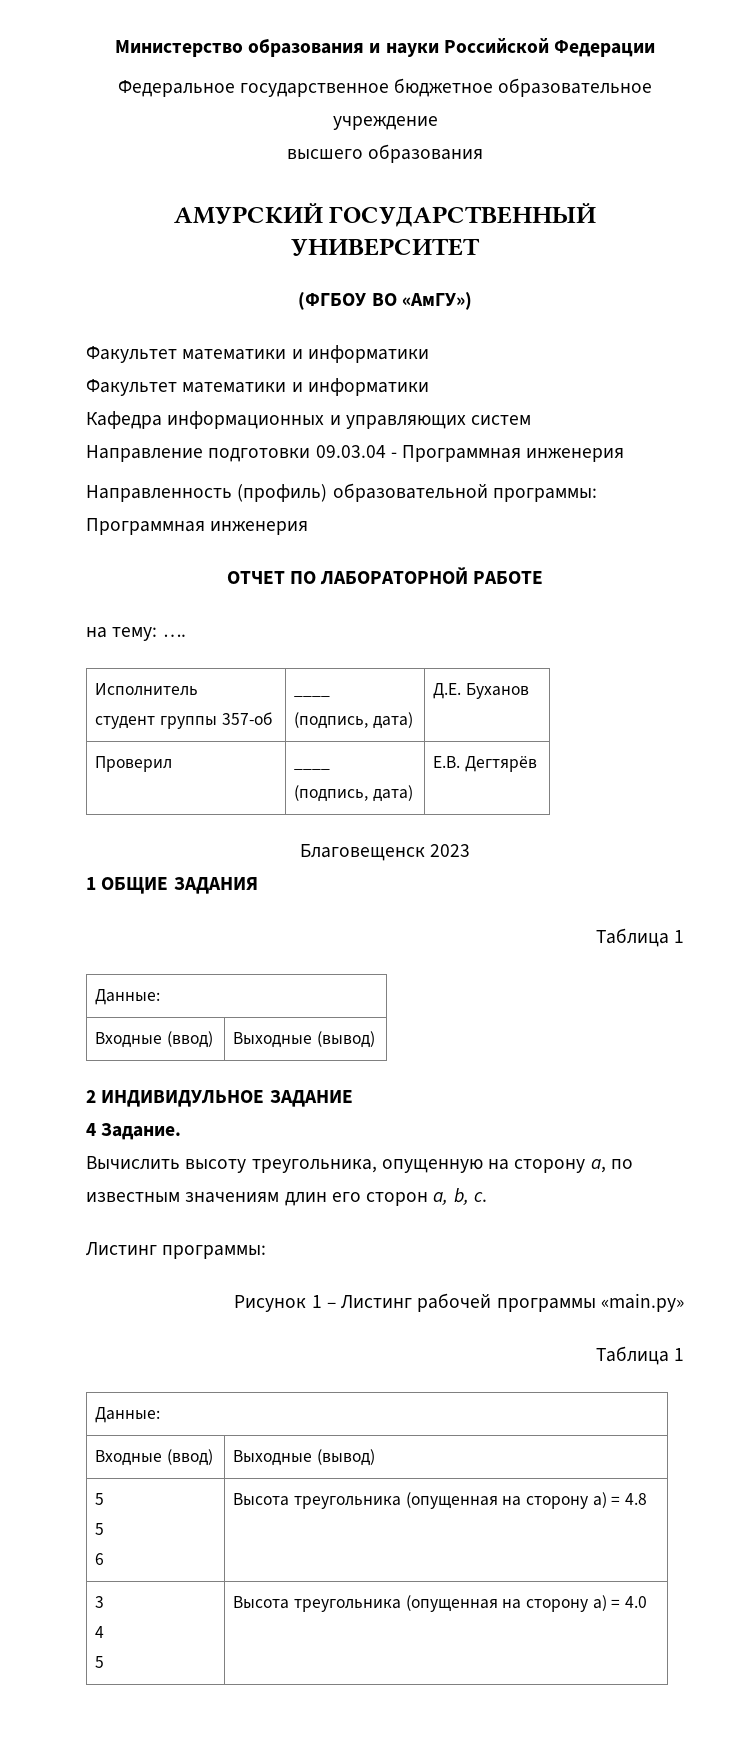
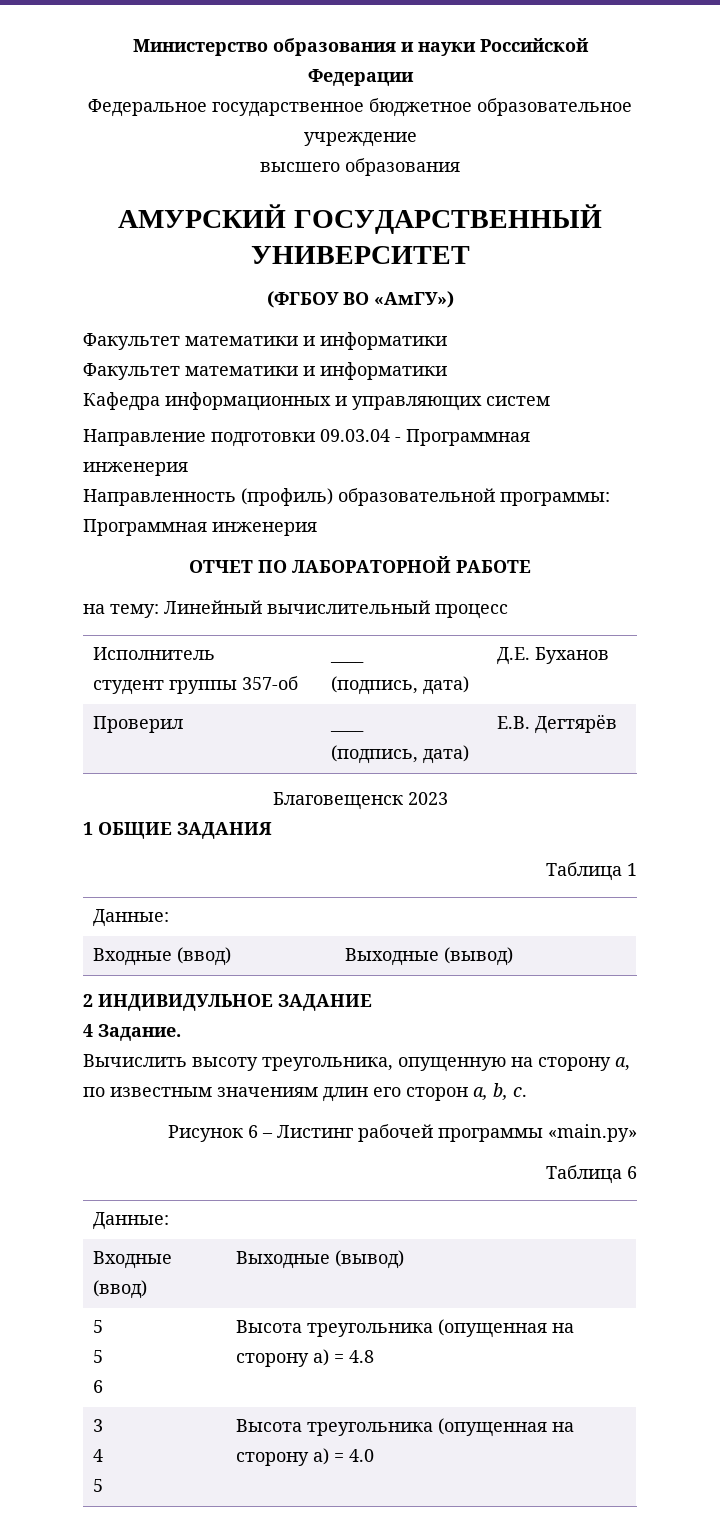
[162,634,186,637] …. -> [164,600,508,619] Линейный вычислительный процесс
[86,1242,267,1259] // Листинг программы: -> (527, 1092) none
[311,1295,322,1308] 1 -> [248,1125,258,1138] 6
[674,1348,684,1361] 1 -> [627,1166,637,1179] 6

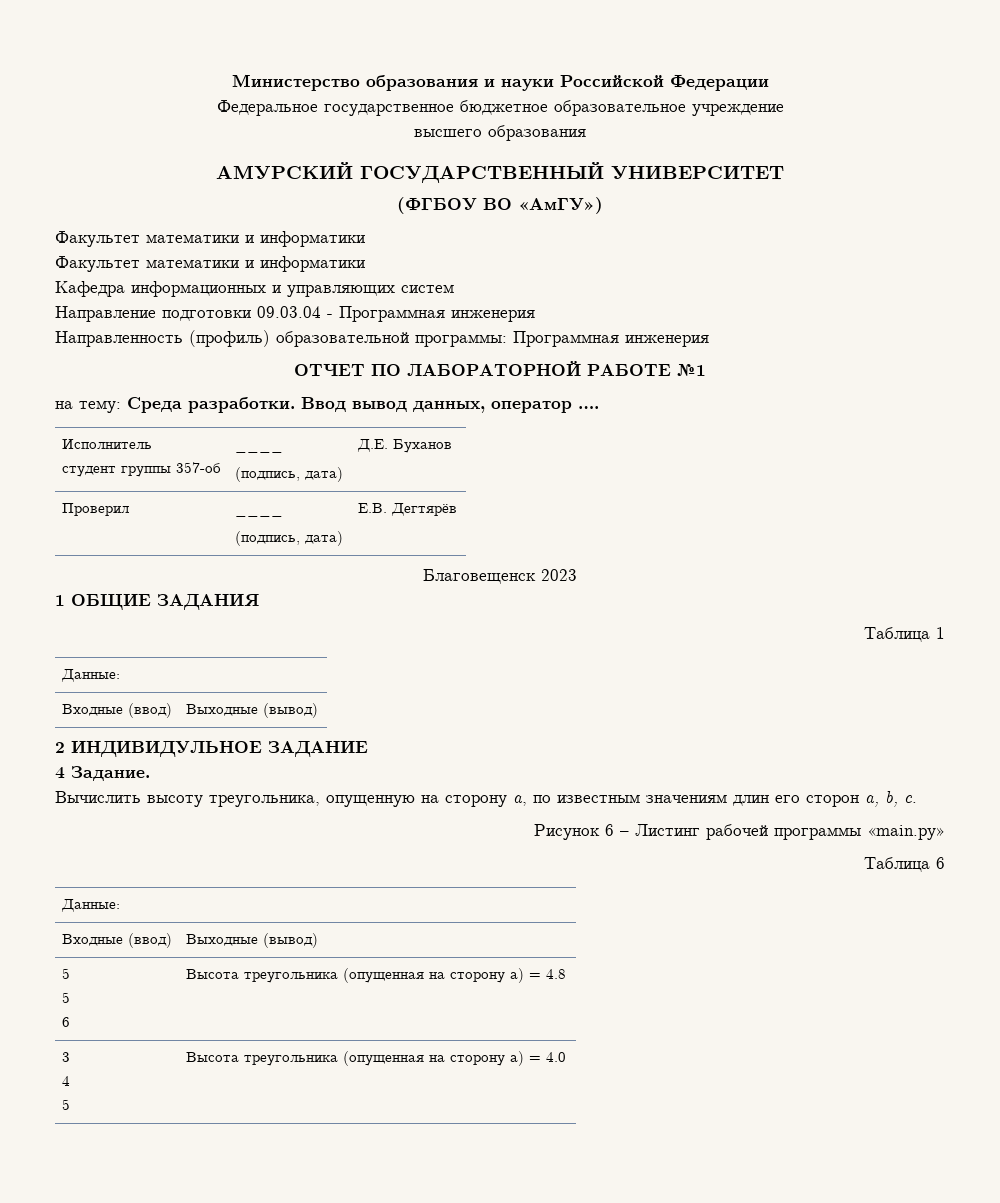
(531, 566) none -> [677,364,706,376] №1
[164,600,508,619] Линейный вычислительный процесс -> [127,397,599,413] Среда разработки. Ввод вывод данных, оператор ….

